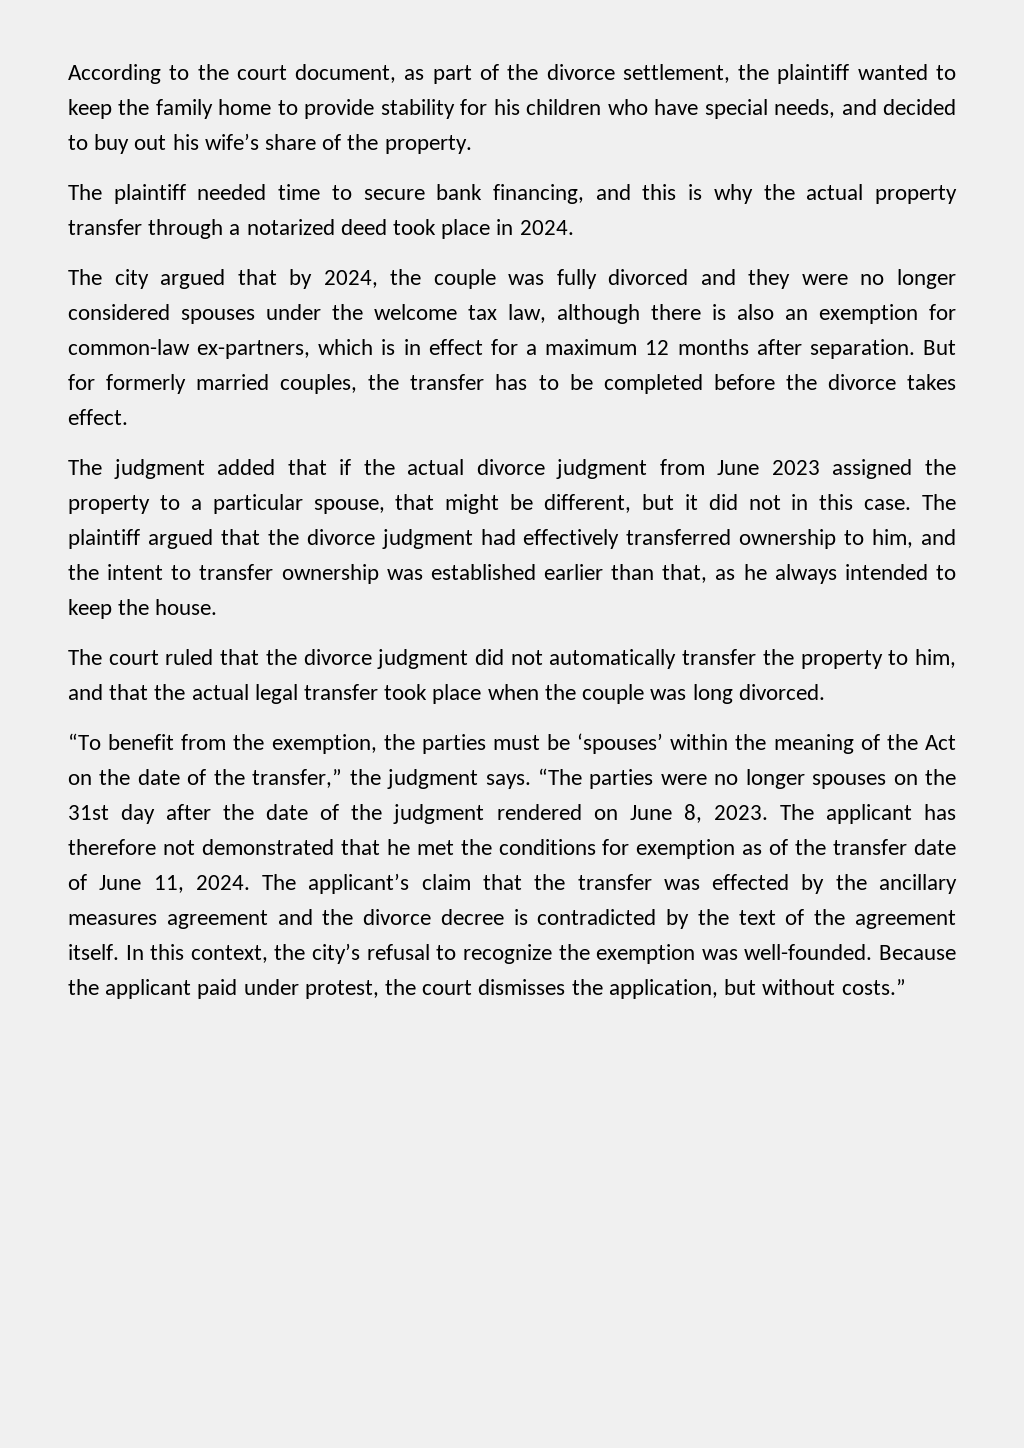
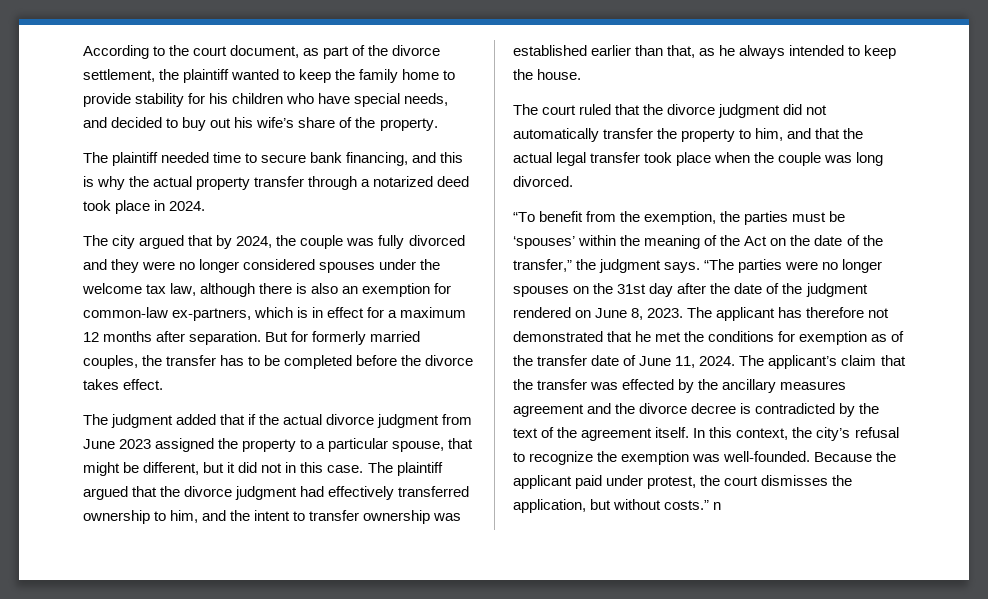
(906, 987) none -> [713,502,722,510] n

